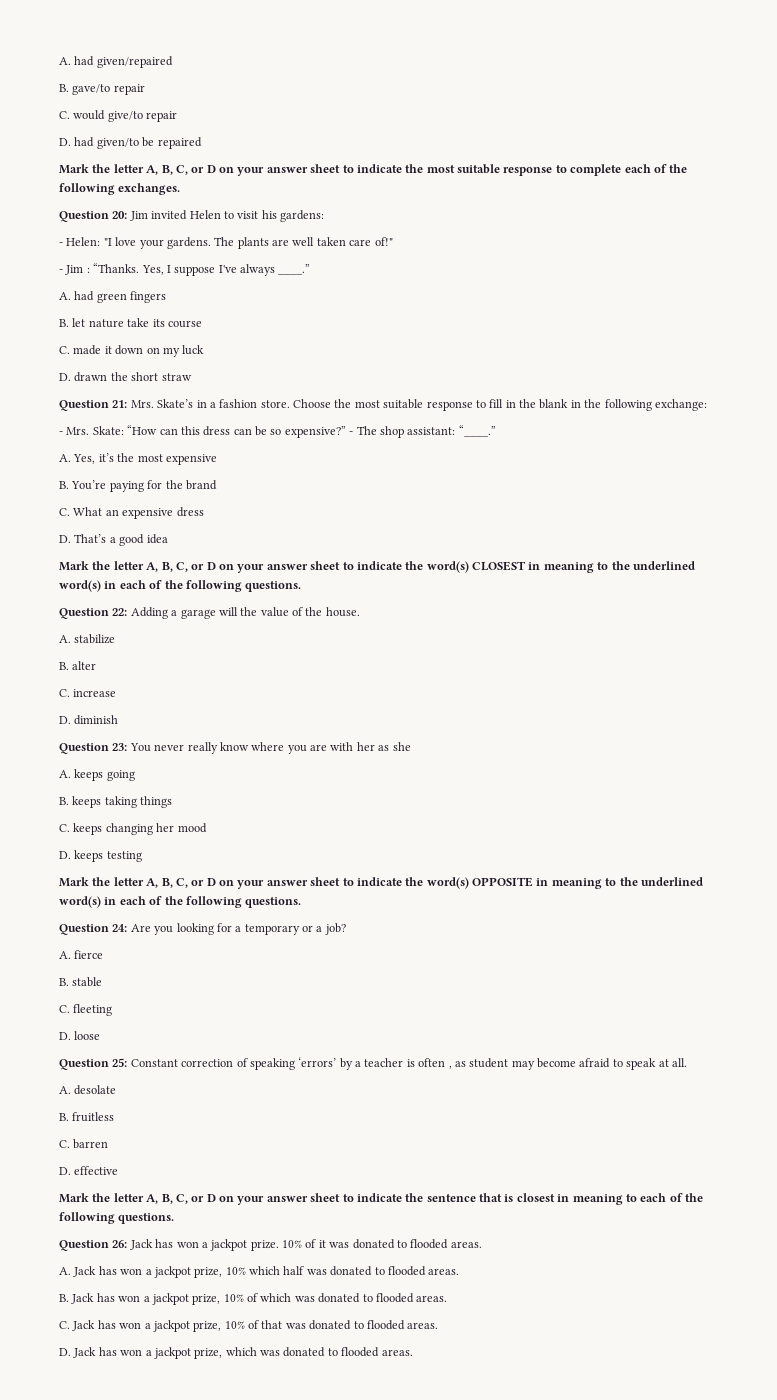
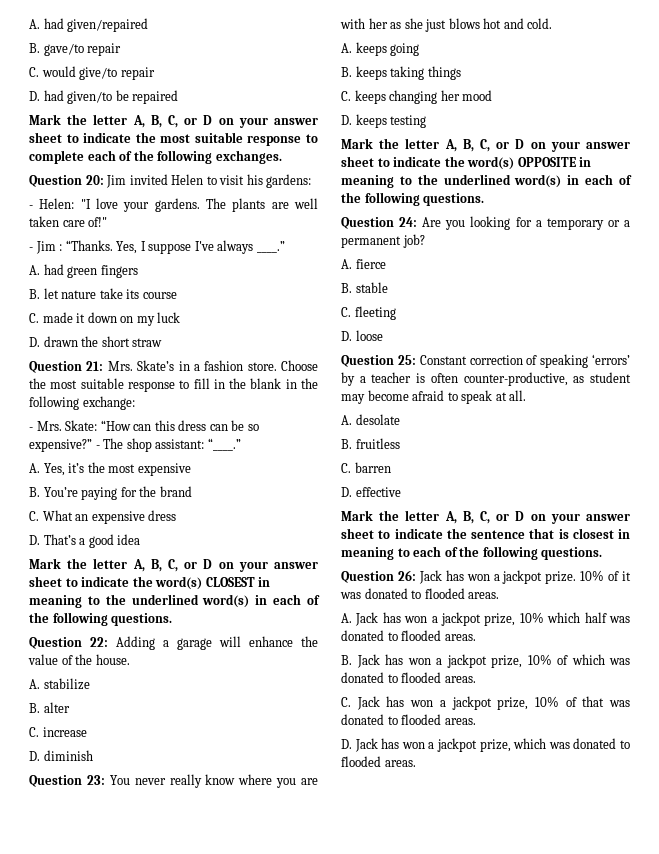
(238, 611) none -> [249,636,293,647] enhance
(411, 746) none -> [425,18,553,32] just blows hot and cold.
(323, 929) none -> [341,236,401,248] permanent
[448,1065,452,1069] , -> [463,372,568,386] counter-productive,

